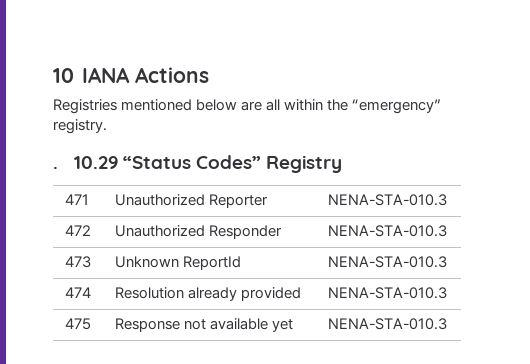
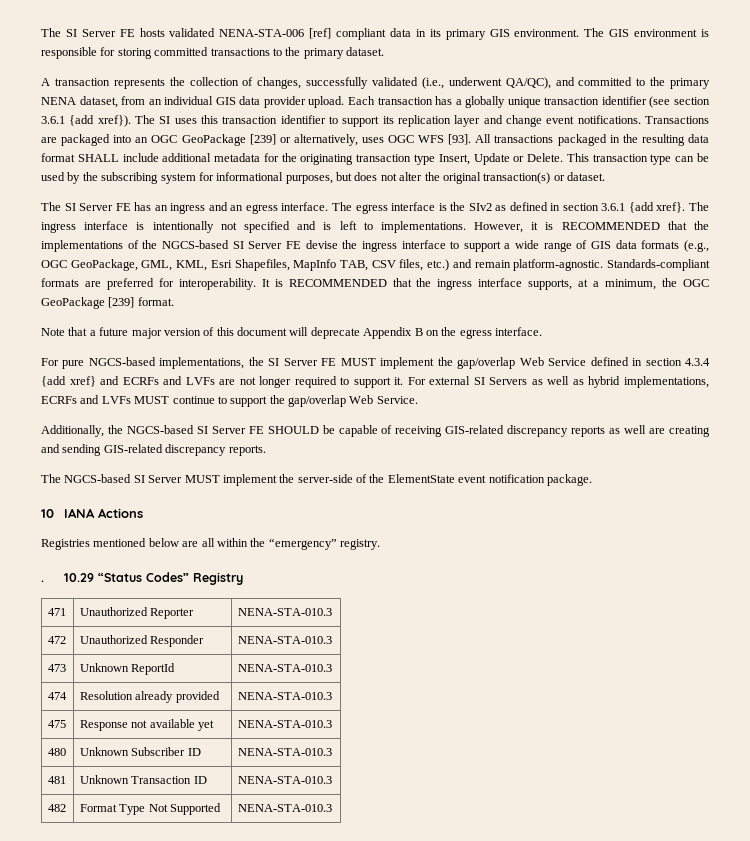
(53, 75) none -> [41,28,710,40] [41,47,384,59] [41,77,710,89] [41,96,710,108] [41,115,709,127] [41,134,709,146] [41,153,710,165] [41,172,605,184] [41,202,709,214] [41,221,709,233] [41,240,709,252] [41,259,711,271] [41,278,710,290] [41,297,174,309] [41,327,542,339] [41,357,711,369] [41,376,709,388] [41,395,418,407] [41,425,711,437] [41,444,266,456] [41,474,592,486] The SI Server FE hosts validated NENA-STA-006 [ref] compliant data in its primary GIS environment. The GIS environment is responsible for storing committed transactions to the primary dataset. // A transaction represents the collection of changes, successfully validated (i.e., underwent QA/QC), and committed to the primary NENA dataset, from an individual GIS data provider upload. Each transaction has a globally unique transaction identifier (see section 3.6.1 {add xref}). The SI uses this transaction identifier to support its replication layer and change event notifications. Transactions are packaged into an OGC GeoPackage [239] or alternatively, uses OGC WFS [93]. All transactions packaged in the resulting data format SHALL include additional metadata for the originating transaction type Insert, Update or Delete. This transaction type can be used by the subscribing system for informational purposes, but does not alter the original transaction(s) or dataset. // The SI Server FE has an ingress and an egress interface. The egress interface is the SIv2 as defined in section 3.6.1 {add xref}. The ingress interface is intentionally not specified and is left to implementations. However, it is RECOMMENDED that the implementations of the NGCS-based SI Server FE devise the ingress interface to support a wide range of GIS data formats (e.g., OGC GeoPackage, GML, KML, Esri Shapefiles, MapInfo TAB, CSV files, etc.) and remain platform-agnostic. Standards-compliant formats are preferred for interoperability. It is RECOMMENDED that the ingress interface supports, at a minimum, the OGC GeoPackage [239] format. // Note that a future major version of this document will deprecate Appendix B on the egress interface. // For pure NGCS-based implementations, the SI Server FE MUST implement the gap/overlap Web Service defined in section 4.3.4 {add xref} and ECRFs and LVFs are not longer required to support it. For external SI Servers as well as hybrid implementations, ECRFs and LVFs MUST continue to support the gap/overlap Web Service. // Additionally, the NGCS-based SI Server FE SHOULD be capable of receiving GIS-related discrepancy reports as well are creating and sending GIS-related discrepancy reports. // The NGCS-based SI Server MUST implement the server-side of the ElementState event notification package. //
(447, 324) none -> [47,748,66,756] [79,747,201,756] [237,748,332,756] [47,776,66,784] [79,775,207,784] [237,776,332,784] [47,804,66,812] [79,803,221,815] [237,804,332,812] // 480 | Unknown Subscriber ID | NENA-STA-010.3 // 481 | Unknown Transaction ID | NENA-STA-010.3 // 482 | Format Type Not Supported | NENA-STA-010.3

